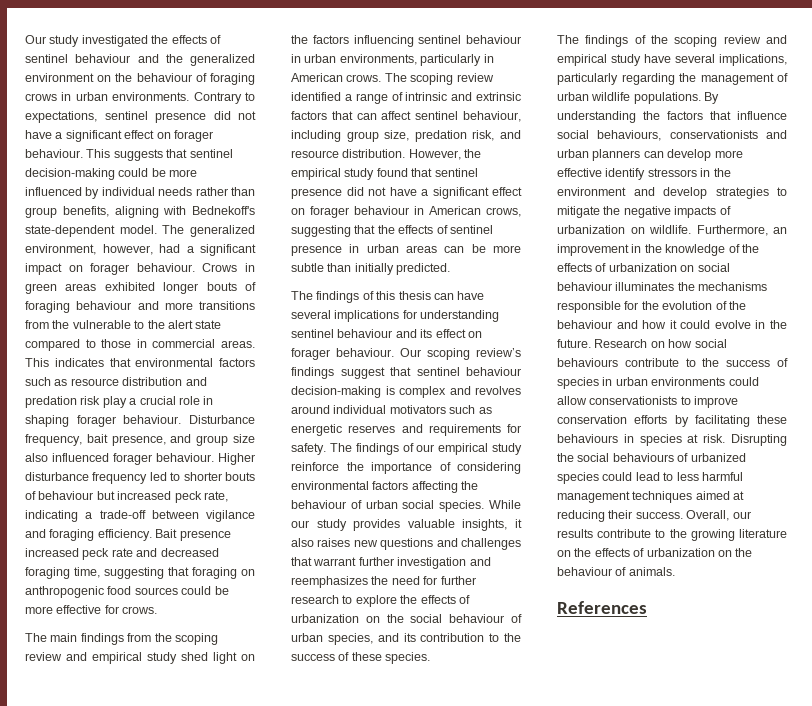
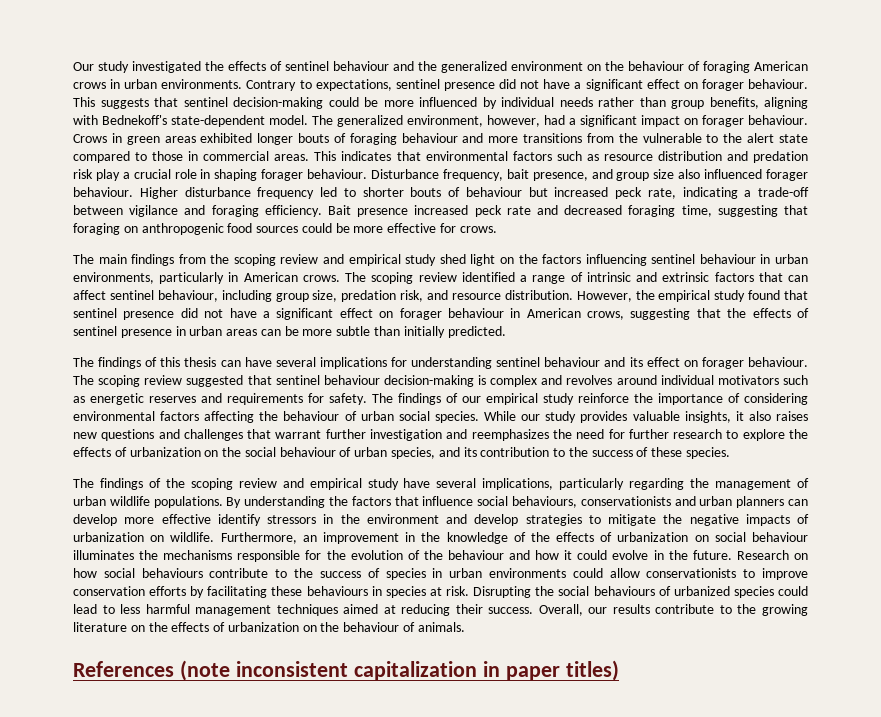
(255, 79) none -> [754,61,808,71] American
[400,348,521,360] [291,367,385,379] Our scoping review’s findings suggest -> [73,375,244,387] The scoping review suggested
(647, 607) none -> [179,660,619,681] (note inconsistent capitalization in paper titles)

